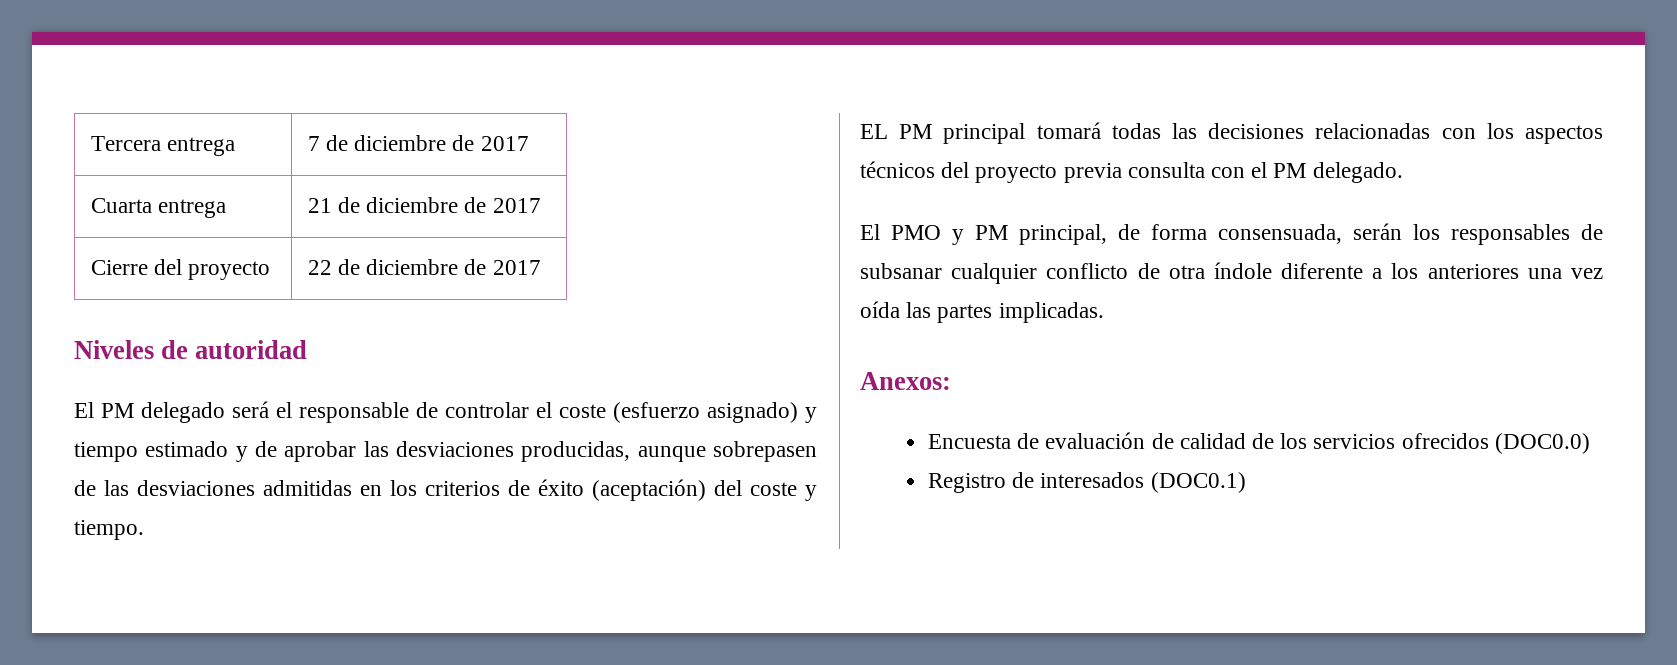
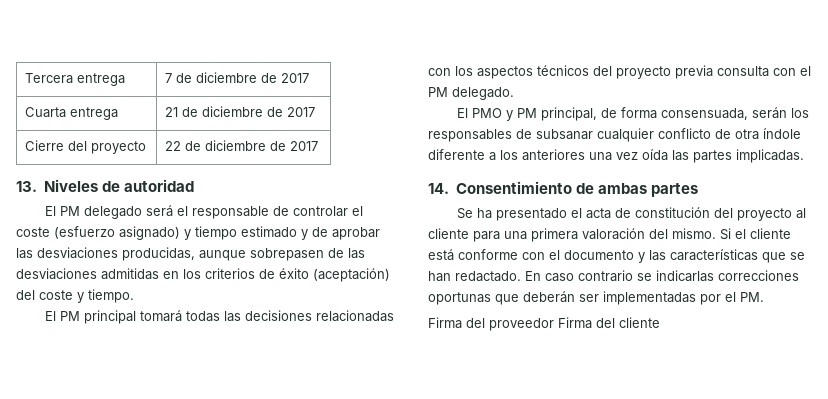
(541, 267) none -> [16,181,37,192] 13.
[860,124,888,139] EL -> [45,311,57,321] El
[860,372,951,390] [927,432,1590,454] [927,472,1246,493] Anexos: // Encuesta de evaluación de calidad de los servicios ofrecidos (DOC0.0) // Registro de interesados (DOC0.1) -> [428,181,698,197] [457,207,807,221] [428,228,791,242] [428,249,805,263] [428,270,799,282] [428,291,764,305] [428,317,660,331] 14. Consentimiento de ambas partes // Se ha presentado el acta de constitución del proyecto al cliente para una primera valoración del mismo. Si el cliente está conforme con el documento y las características que se han redactado. En caso contrario se indicarlas correcciones oportunas que deberán ser implementadas por el PM. // Firma del proveedor Firma del cliente

